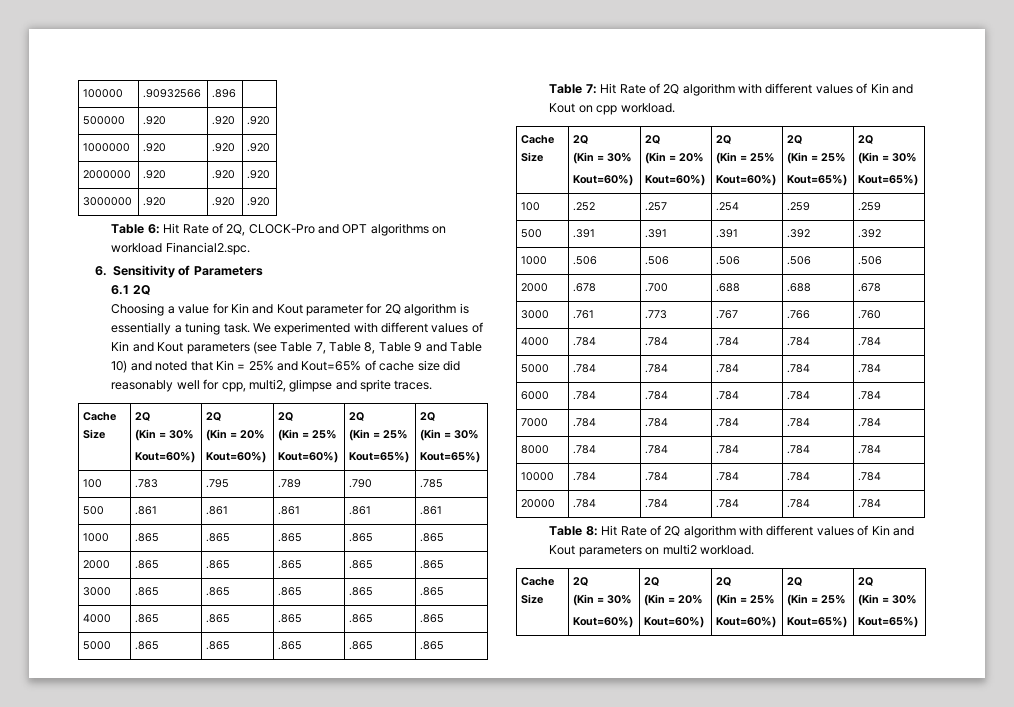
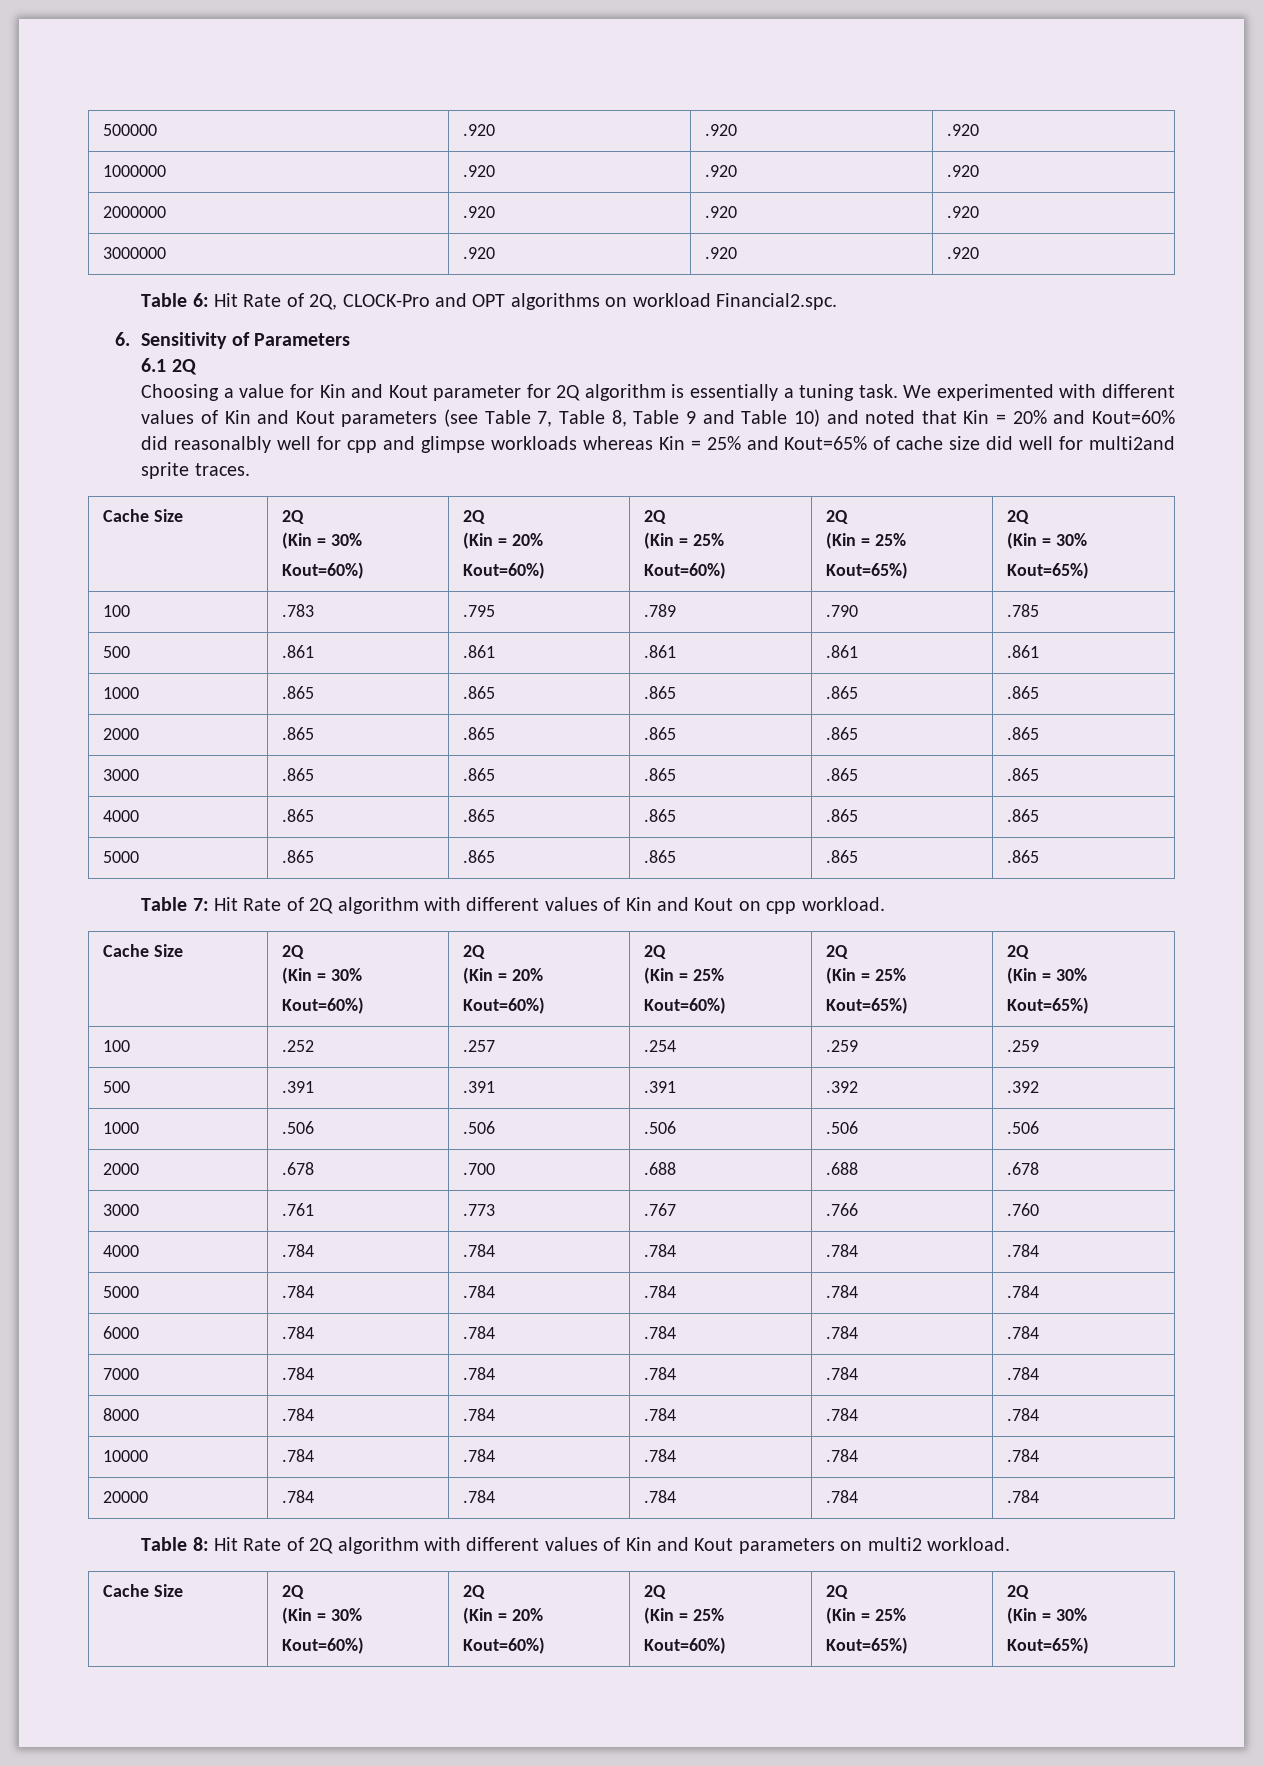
[83,89,124,98] [143,89,202,98] [212,89,237,98] 100000 | .90932566 | .896 | // -> (103, 130) none
(246, 367) none -> [1012,410,1176,424] [141,436,701,453] 20% and Kout=60% did reasonalbly well for cpp and glimpse workloads whereas Kin =
[111,379,357,392] reasonably well for cpp, multi2, glimpse and -> [1019,436,1175,450] well for multi2and

